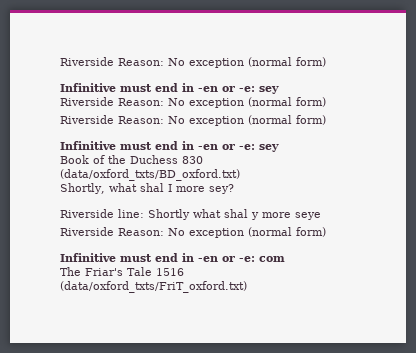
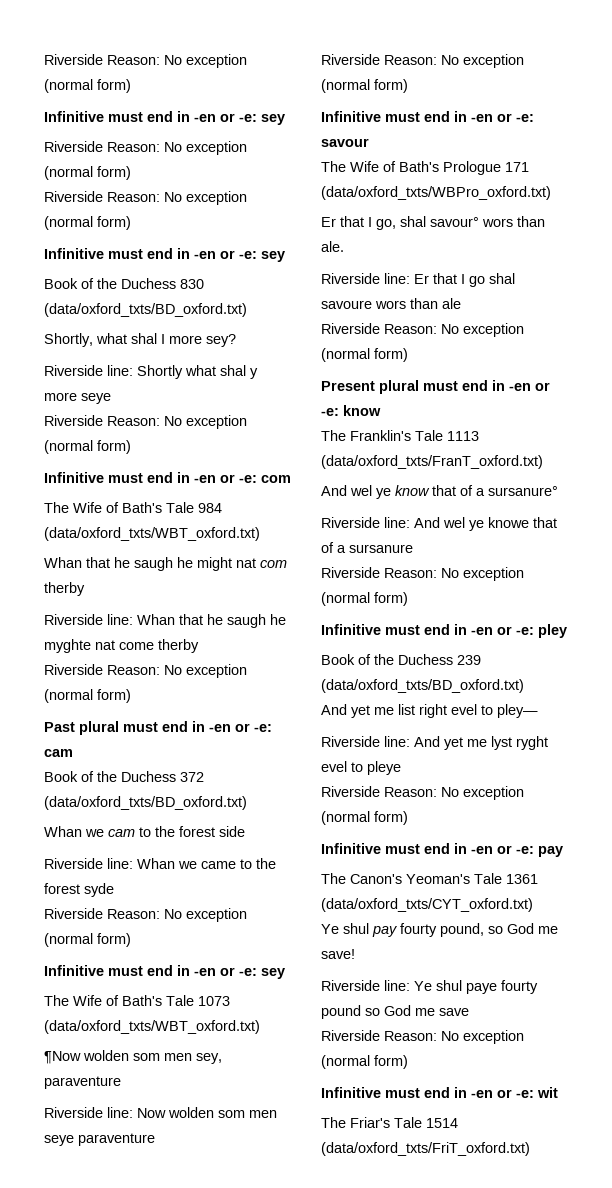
(285, 259) none -> [44,502,222,513] [44,527,260,541] [44,557,287,571] [44,582,85,596] [44,614,286,628] [44,639,199,653] [44,664,247,678] [44,689,131,703] [44,721,272,735] [44,749,73,757] [44,771,204,782] [44,796,247,810] [44,826,245,837] [44,858,276,869] [44,883,114,897] [44,908,247,922] [44,933,131,947] [44,965,285,979] [44,995,230,1006] [44,1020,260,1034] [44,1050,222,1064] [44,1076,121,1089] [44,1107,277,1118] [44,1133,155,1146] [321,54,524,68] [321,79,408,93] [321,111,534,122] [321,138,369,147] [321,161,529,175] [321,186,551,200] [321,216,545,230] [321,241,344,252] [321,273,515,287] [321,298,461,309] [321,323,524,337] [321,348,408,362] [321,380,550,394] [321,405,381,416] [321,430,479,441] [321,455,543,469] [321,485,558,499] [321,517,557,531] [321,542,413,553] [321,567,524,581] [321,592,408,606] [321,624,567,638] [321,654,481,665] [321,679,524,693] [321,704,538,718] [321,736,548,750] [321,761,401,775] [321,786,524,800] [321,811,408,825] [321,843,563,857] [321,873,538,884] [321,898,533,912] [321,923,558,937] [321,949,355,959] [321,980,538,994] [321,1005,469,1019] [321,1030,524,1044] [321,1055,408,1069] [321,1087,558,1098] // The Wife of Bath's Tale 984 (data/oxford_txts/WBT_oxford.txt) // Whan that he saugh he might nat com therby // Riverside line: Whan that he saugh he myghte nat come therby // Riverside Reason: No exception (normal form) // Past plural must end in -en or -e: cam // Book of the Duchess 372 (data/oxford_txts/BD_oxford.txt) // Whan we cam to the forest side // Riverside line: Whan we came to the forest syde // Riverside Reason: No exception (normal form) // Infinitive must end in -en or -e: sey // The Wife of Bath's Tale 1073 (data/oxford_txts/WBT_oxford.txt) // ¶Now wolden som men sey, paraventure // Riverside line: Now wolden som men seye paraventure // Riverside Reason: No exception (normal form) // Infinitive must end in -en or -e: savour // The Wife of Bath's Prologue 171 (data/oxford_txts/WBPro_oxford.txt) // Er that I go, shal savour° wors than ale. // Riverside line: Er that I go shal savoure wors than ale // Riverside Reason: No exception (normal form) // Present plural must end in -en or -e: know // The Franklin's Tale 1113 (data/oxford_txts/FranT_oxford.txt) // And wel ye know that of a sursanure° // Riverside line: And wel ye knowe that of a sursanure // Riverside Reason: No exception (normal form) // Infinitive must end in -en or -e: pley // Book of the Duchess 239 (data/oxford_txts/BD_oxford.txt) // And yet me list right evel to pley— // Riverside line: And yet me lyst ryght evel to pleye // Riverside Reason: No exception (normal form) // Infinitive must end in -en or -e: pay // The Canon's Yeoman's Tale 1361 (data/oxford_txts/CYT_oxford.txt) // Ye shul pay fourty pound, so God me save! // Riverside line: Ye shul paye fourty pound so God me save // Riverside Reason: No exception (normal form) // Infinitive must end in -en or -e: wit
[156,268,184,276] 1516 -> [426,1118,458,1128] 1514

